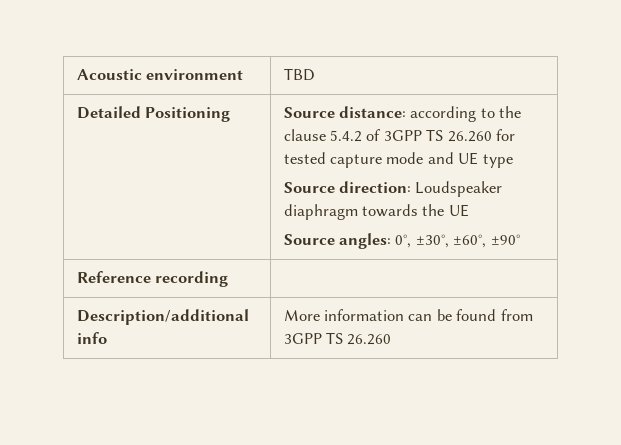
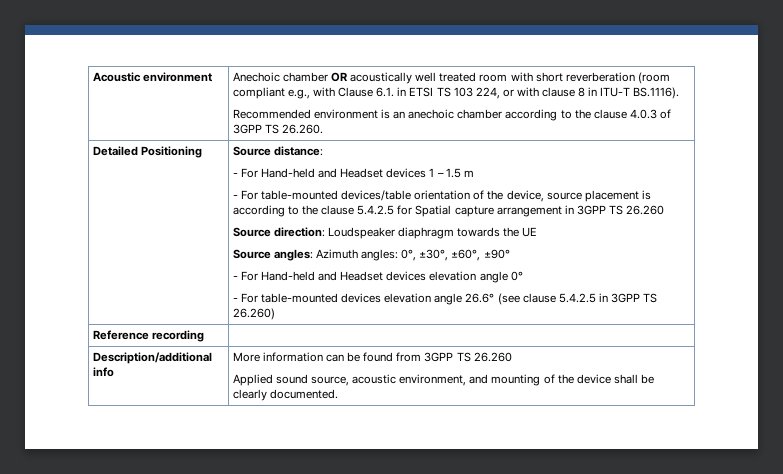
[283,68,315,81] [76,106,231,122] [283,106,522,122] [283,129,516,142] [283,152,513,168] TBD // Detailed Positioning | Source distance: according to the clause 5.4.2 of 3GPP TS 26.260 for tested capture mode and UE type -> [232,72,670,84] [232,87,680,99] [232,109,671,121] [232,124,323,134] [92,146,202,158] [232,146,323,156] [232,168,474,178] [232,190,651,202] [232,205,665,217] Anechoic chamber OR acoustically well treated room with short reverberation (room compliant e.g., with Clause 6.1. in ETSI TS 103 224, or with clause 8 in ITU-T BS.1116). // Recommended environment is an anechoic chamber according to the clause 4.0.3 of 3GPP TS 26.260. // Detailed Positioning | Source distance: // - For Hand-held and Headset devices 1 – 1.5 m // - For table-mounted devices/table orientation of the device, source placement is according to the clause 5.4.2.5 for Spatial capture arrangement in 3GPP TS 26.260
(392, 241) none -> [315,249,399,261] Azimuth angles:
(520, 239) none -> [232,271,523,283] [232,293,658,305] [232,308,275,320] // - For Hand-held and Headset devices elevation angle 0° // - For table-mounted devices elevation angle 26.6° (see clause 5.4.2.5 in 3GPP TS 26.260)
(392, 339) none -> [232,374,654,386] [232,389,338,401] // Applied sound source, acoustic environment, and mounting of the device shall be clearly documented.

